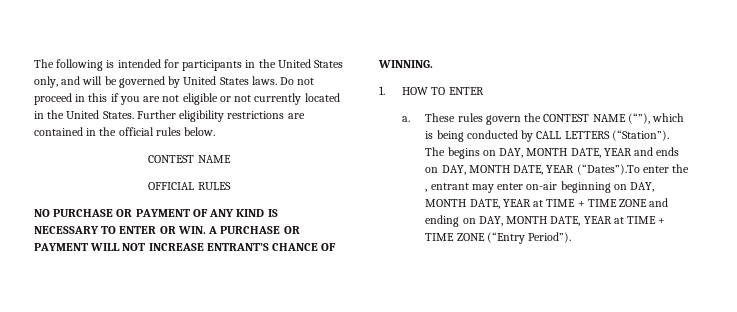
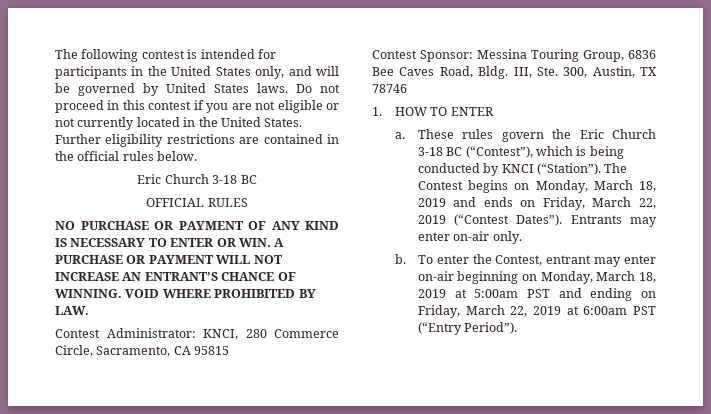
(104, 65) none -> [141,50,185,59] contest
(108, 97) none -> [148,101,192,110] contest
[148,155,231,163] CONTEST NAME -> [137,174,257,184] Eric Church 3-18 BC
(204, 247) none -> [122,272,142,281] AN
(433, 64) none -> [125,289,316,298] [55,306,89,315] [55,328,339,340] [55,345,230,357] [372,49,656,62] [372,66,657,79] [372,84,407,93] VOID WHERE PROHIBITED BY LAW. // Contest Administrator: KNCI, 280 Commerce Circle, Sacramento, CA 95815 // Contest Sponsor: Messina Touring Group, 6836 Bee Caves Road, Bldg. III, Ste. 300, Austin, TX 78746
[543,113,650,124] CONTEST NAME (“”), -> [579,129,656,139] [417,146,533,158] Eric Church 3-18 BC (“Contest”),
[536,131,610,139] CALL LETTERS -> [501,164,534,173] KNCI
(446, 151) none -> [417,181,463,190] Contest
[499,147,680,158] [425,164,640,175] DAY, MONTH DATE, YEAR and ends on DAY, MONTH DATE, YEAR (“Dates”).To -> [535,180,656,193] [417,197,656,210] [417,214,657,227] [417,231,522,244] [394,254,433,264] Monday, March 18, 2019 and ends on Friday, March 22, 2019 (“Contest Dates”). Entrants may enter on-air only. // b. To
[425,189,428,192] , -> [495,255,543,266] Contest,
[630,182,655,192] [425,198,669,209] [425,215,666,227] [425,233,485,241] DAY, MONTH DATE, YEAR at TIME + TIME ZONE and ending on DAY, MONTH DATE, YEAR at TIME + TIME ZONE -> [540,271,656,284] [417,288,656,301] [417,305,656,318] Monday, March 18, 2019 at 5:00am PST and ending on Friday, March 22, 2019 at 6:00am PST

